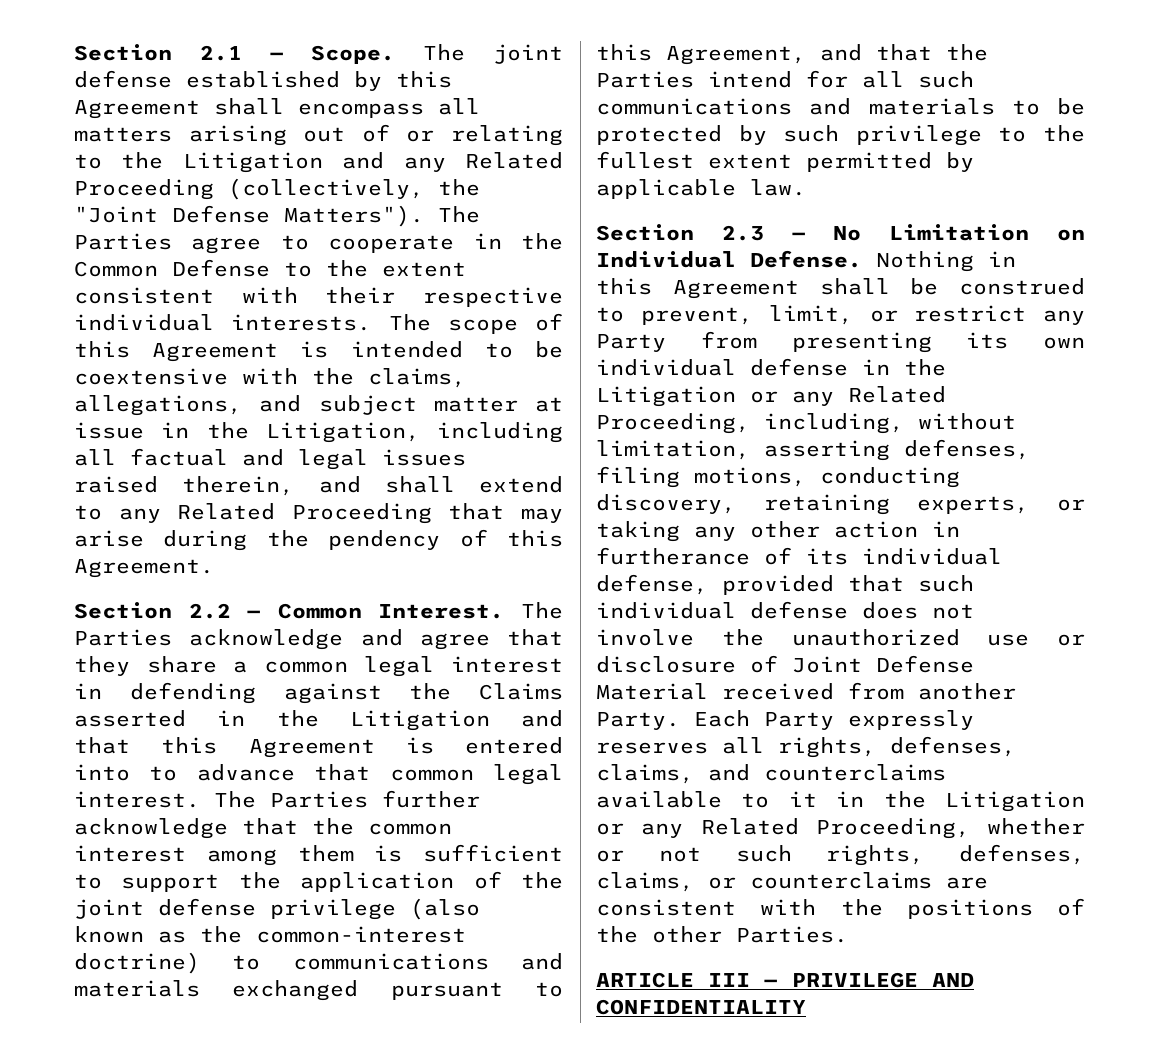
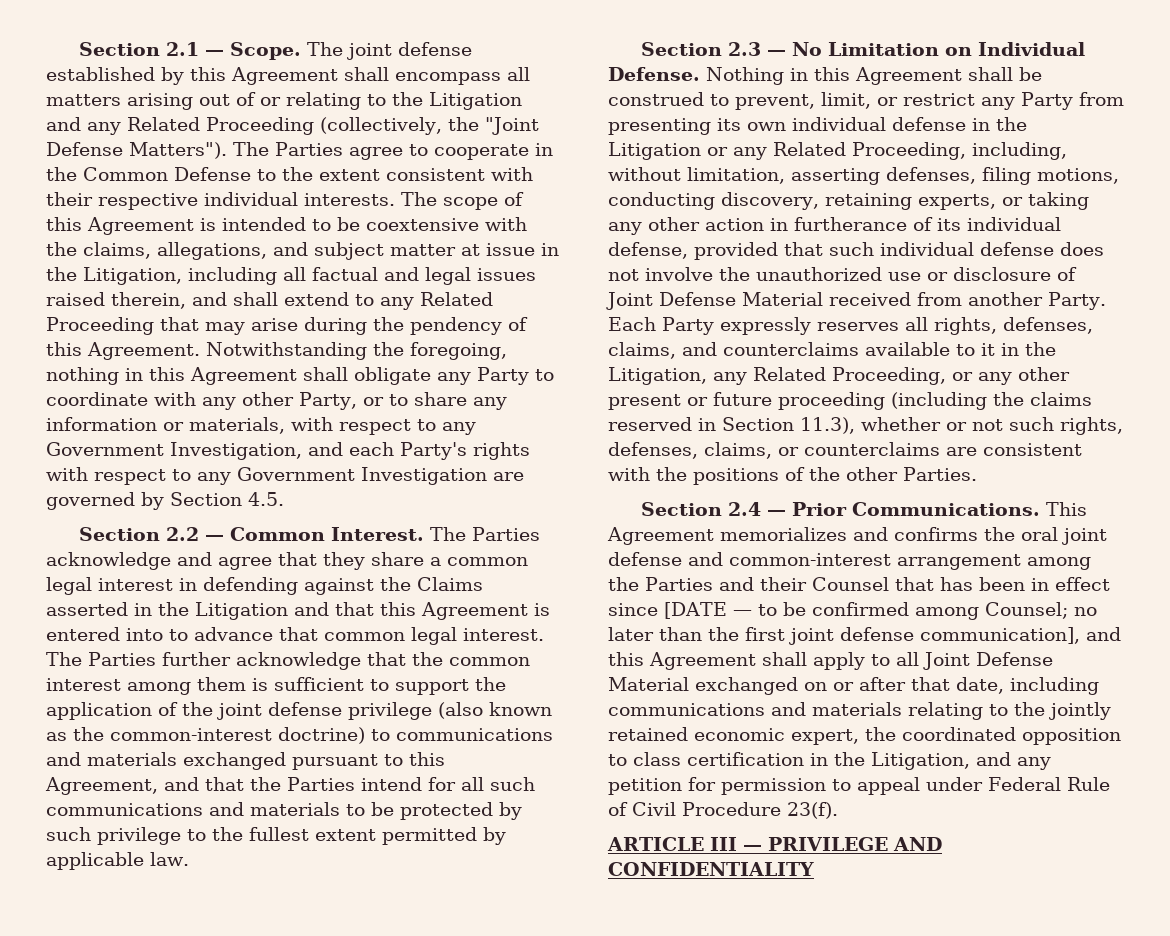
(214, 568) none -> [206,342,507,360] [46,367,554,385] [46,392,507,410] [46,417,476,435] [46,442,530,460] [46,467,524,485] [46,492,284,510] Notwithstanding the foregoing, nothing in this Agreement shall obligate any Party to coordinate with any other Party, or to share any information or materials, with respect to any Government Investigation, and each Party's rights with respect to any Government Investigation are governed by Section 4.5.
[945,791,1085,812] [596,818,970,839] Litigation or any Related Proceeding, -> [608,367,1070,385] [608,392,1092,410] [608,417,855,434] Litigation, any Related Proceeding, or any other present or future proceeding (including the claims reserved in Section 11.3),
(848, 934) none -> [641,502,1088,516] [607,527,1107,545] [608,552,1091,570] [608,577,1110,591] [608,602,1097,620] [608,627,1121,645] [608,652,1053,670] [608,677,1099,695] [608,702,1111,720] [608,727,1121,745] [608,752,1051,770] [608,777,1110,795] [608,802,838,819] // Section 2.4 — Prior Communications. This Agreement memorializes and confirms the oral joint defense and common-interest arrangement among the Parties and their Counsel that has been in effect since [DATE — to be confirmed among Counsel; no later than the first joint defense communication], and this Agreement shall apply to all Joint Defense Material exchanged on or after that date, including communications and materials relating to the jointly retained economic expert, the coordinated opposition to class certification in the Litigation, and any petition for permission to appeal under Federal Rule of Civil Procedure 23(f).

